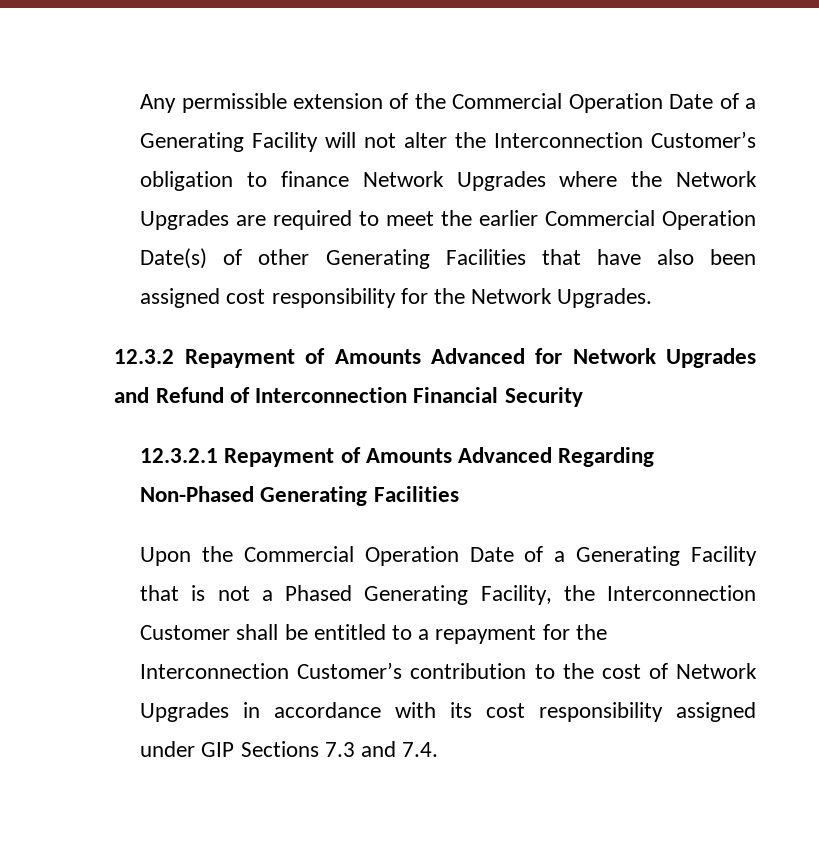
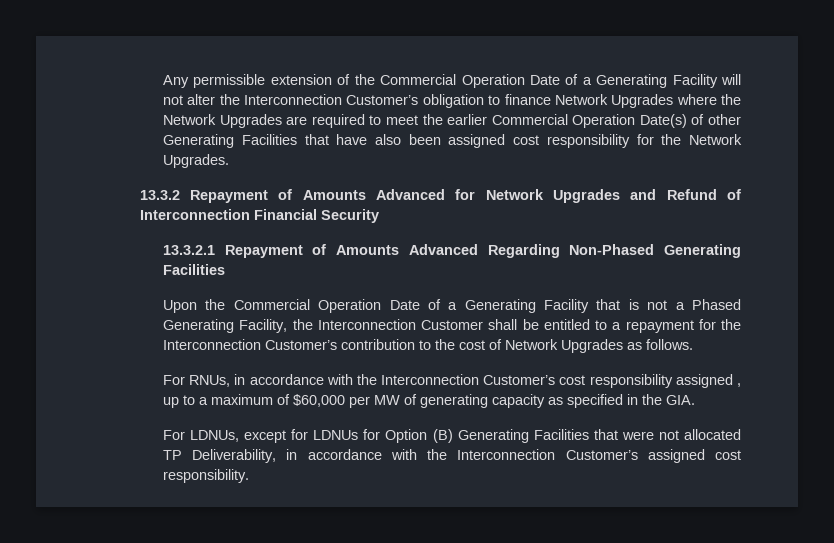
[114,349,175,364] 12.3.2 -> [139,190,180,200] 13.3.2
[140,448,219,463] 12.3.2.1 -> [163,245,216,255] 13.3.2.1
[243,702,756,722] [140,741,439,757] in accordance with its cost responsibility assigned under GIP Sections 7.3 and 7.4. -> [627,339,694,350] [163,374,741,388] [163,394,696,408] [163,429,741,443] [163,449,741,463] [163,469,250,483] as follows. // For RNUs, in accordance with the Interconnection Customer’s cost responsibility assigned , up to a maximum of $60,000 per MW of generating capacity as specified in the GIA. // For LDNUs, except for LDNUs for Option (B) Generating Facilities that were not allocated TP Deliverability, in accordance with the Interconnection Customer’s assigned cost responsibility.

